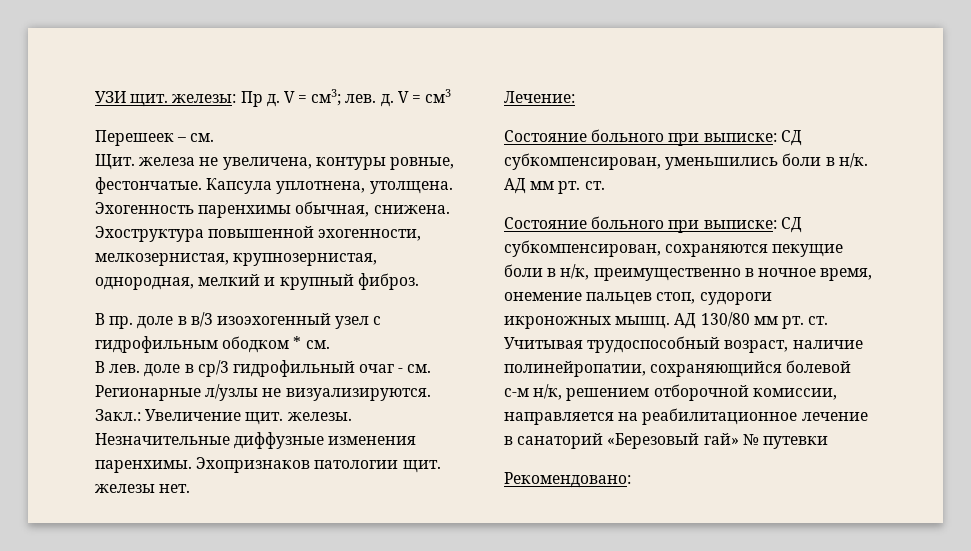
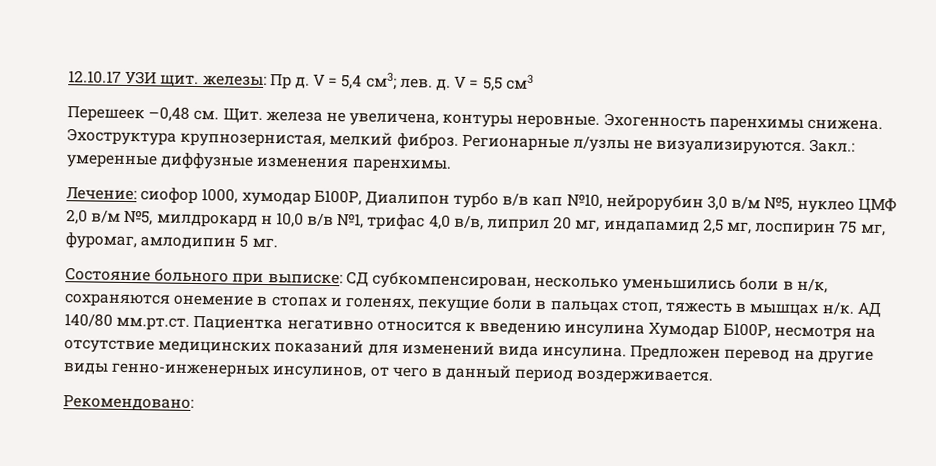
(95, 97) none -> [68,70,122,84] 12.10.17
(308, 99) none -> [341,74,363,90] 5,4
(422, 99) none -> [482,76,503,92] 5,5
[177,133,215,142] – см. // -> [148,106,220,122] –0,48 см.
[389,157,454,170] [95,177,453,194] ровные, фестончатые. Капсула уплотнена, утолщена. -> [516,114,601,129] неровные.
[295,201,370,217] обычная, -> (804, 124) none
[208,226,422,241] [95,253,378,266] [95,273,419,290] [95,312,382,329] [95,336,330,353] [95,360,432,377] повышенной эхогенности, мелкозернистая, крупнозернистая, однородная, мелкий и крупный фиброз. // В пр. доле в в/3 изоэхогенный узел с гидрофильным ободком * см. // В лев. доле в ср/3 гидрофильный очаг - см. -> [180,131,459,150] крупнозернистая, мелкий фиброз.
[145,409,352,425] [95,433,230,445] Увеличение щит. железы. Незначительные -> [66,154,158,169] умеренные
[196,457,441,473] [95,484,191,493] [504,91,575,103] [504,129,802,146] [504,153,661,170] Эхопризнаков патологии щит. железы нет. // Лечение: // Состояние больного при выписке: СД субкомпенсирован, -> [66,186,897,214] [66,209,886,237] [65,232,278,250] [65,267,620,290] // Лечение: сиофор 1000, хумодар Б100Р, Диалипон турбо в/в кап №10, нейрорубин 3,0 в/м №5, нуклео ЦМФ 2,0 в/м №5, милдрокард н 10,0 в/в №1, трифас 4,0 в/в, липрил 20 мг, индапамид 2,5 мг, лоспирин 75 мг, фуромаг, амлодипин 5 мг. // Состояние больного при выписке: СД субкомпенсирован, несколько
[838,153,868,168] [504,178,605,194] [504,216,802,233] [504,240,844,257] [504,264,873,281] [504,292,772,305] [504,312,829,329] [504,336,863,353] [504,360,852,377] [504,384,837,401] [504,408,868,425] [504,433,828,449] н/к. АД мм рт. ст. // Состояние больного при выписке: СД субкомпенсирован, сохраняются пекущие боли в н/к, преимущественно в ночное время, онемение пальцев стоп, судороги икроножных мышц. АД 130/80 мм рт. ст. Учитывая трудоспособный возраст, наличие полинейропатии, сохраняющийся болевой с-м н/к, решением отборочной комиссии, направляется на реабилитационное лечение в санаторий «Березовый гай» № путевки -> [796,277,828,294] [64,293,882,318] [64,313,877,341] [64,339,874,364] [63,362,714,385] н/к, сохраняются онемение в стопах и голенях, пекущие боли в пальцах стоп, тяжесть в мышцах н/к. АД 140/80 мм.рт.ст. Пациентка негативно относится к введению инсулина Хумодар Б100Р, несмотря на отсутствие медицинских показаний для изменений вида инсулина. Предложен перевод на другие виды генно-инженерных инсулинов, от чего в данный период воздерживается.

